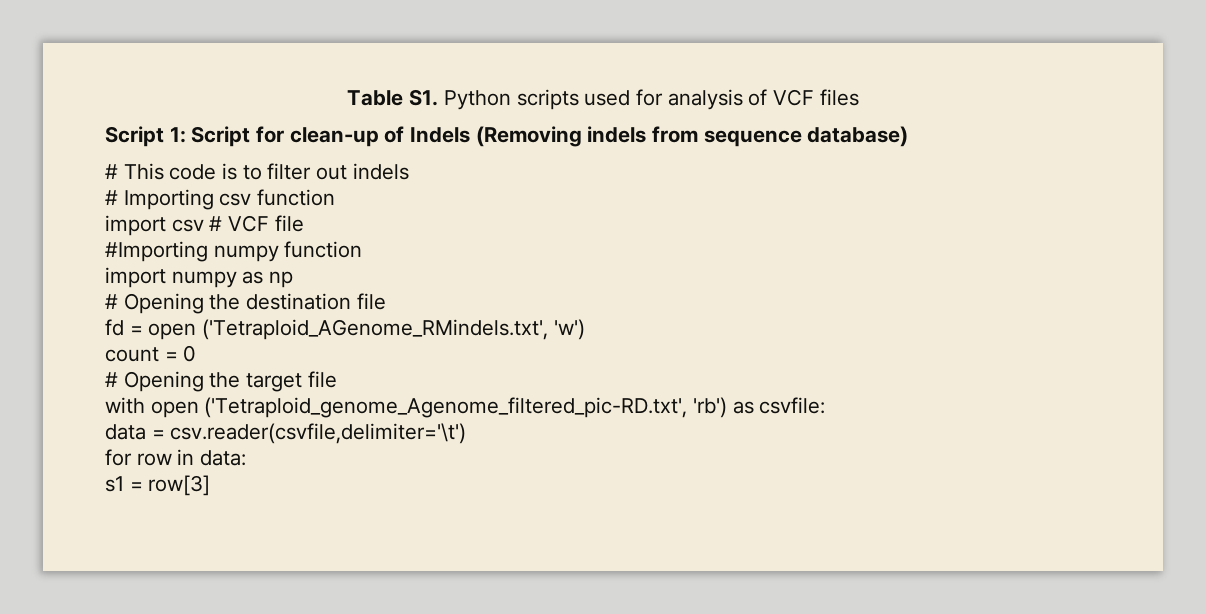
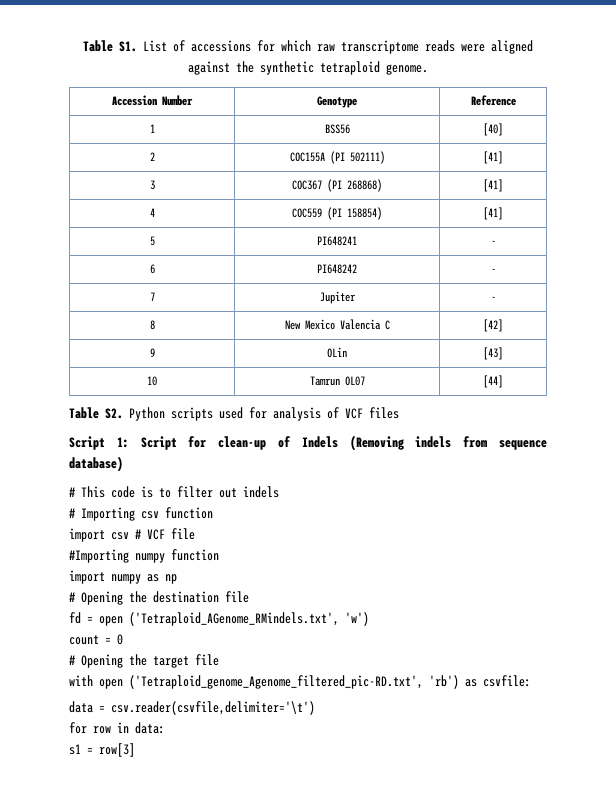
(439, 97) none -> [143,40,533,54] [188,61,428,75] [112,95,193,106] [317,96,357,108] [470,95,516,106] [149,124,155,133] [324,124,350,134] [483,123,503,136] [149,152,155,161] [289,151,385,164] [483,151,503,164] [149,180,155,190] [292,179,382,192] [483,179,503,192] [149,208,155,217] [292,207,382,220] [483,207,503,220] [149,236,155,246] [317,236,357,246] [490,240,496,245] [149,264,155,274] [317,264,357,274] [490,268,496,273] [149,292,155,301] [319,291,356,304] [490,296,496,301] [149,320,155,330] [284,319,390,330] [483,319,503,332] [149,348,155,357] [327,347,347,358] [483,347,503,360] [147,376,157,386] [309,376,365,386] [483,375,503,388] [69,407,123,419] List of accessions for which raw transcriptome reads were aligned against the synthetic tetraploid genome. // Accession Number | Genotype | Reference // 1 | BSS56 | [40] // 2 | COC155A (PI 502111) | [41] // 3 | COC367 (PI 268868) | [41] // 4 | COC559 (PI 158854) | [41] // 5 | PI648241 | - // 6 | PI648242 | - // 7 | Jupiter | - // 8 | New Mexico Valencia C | [42] // 9 | OLin | [43] // 10 | Tamrun OL07 | [44] // Table S2.

